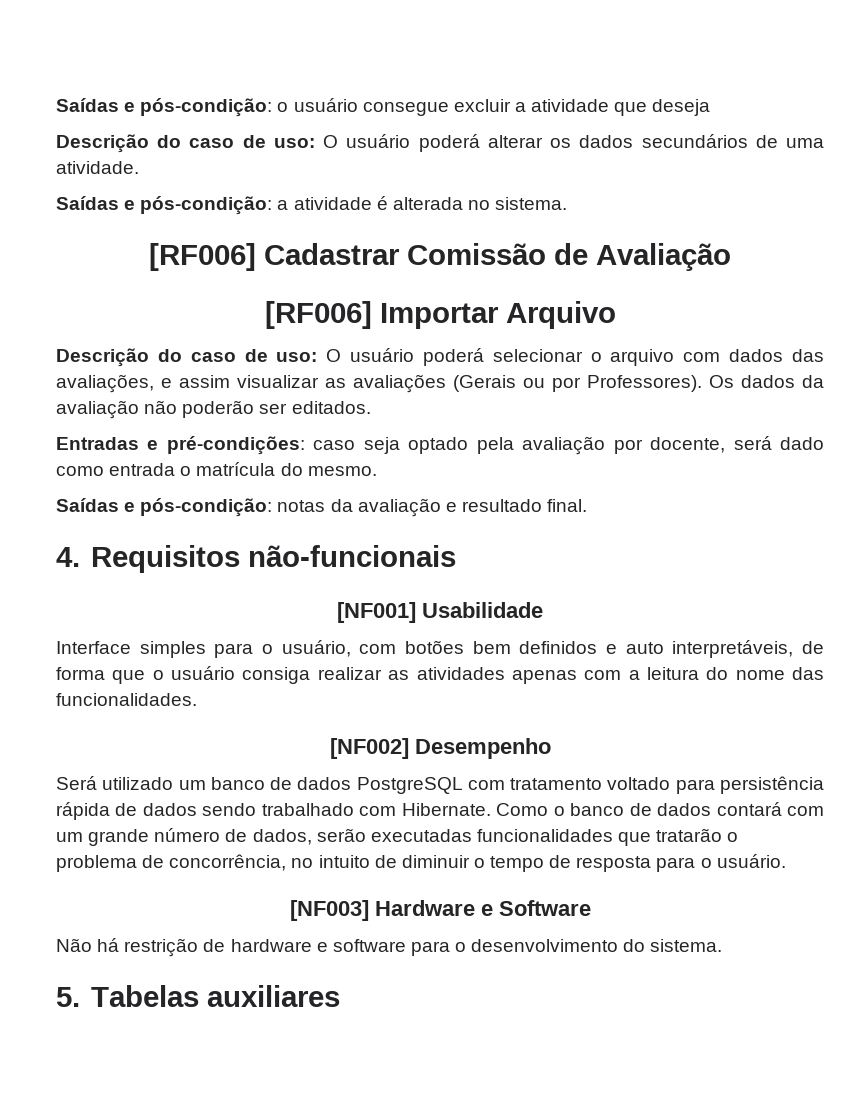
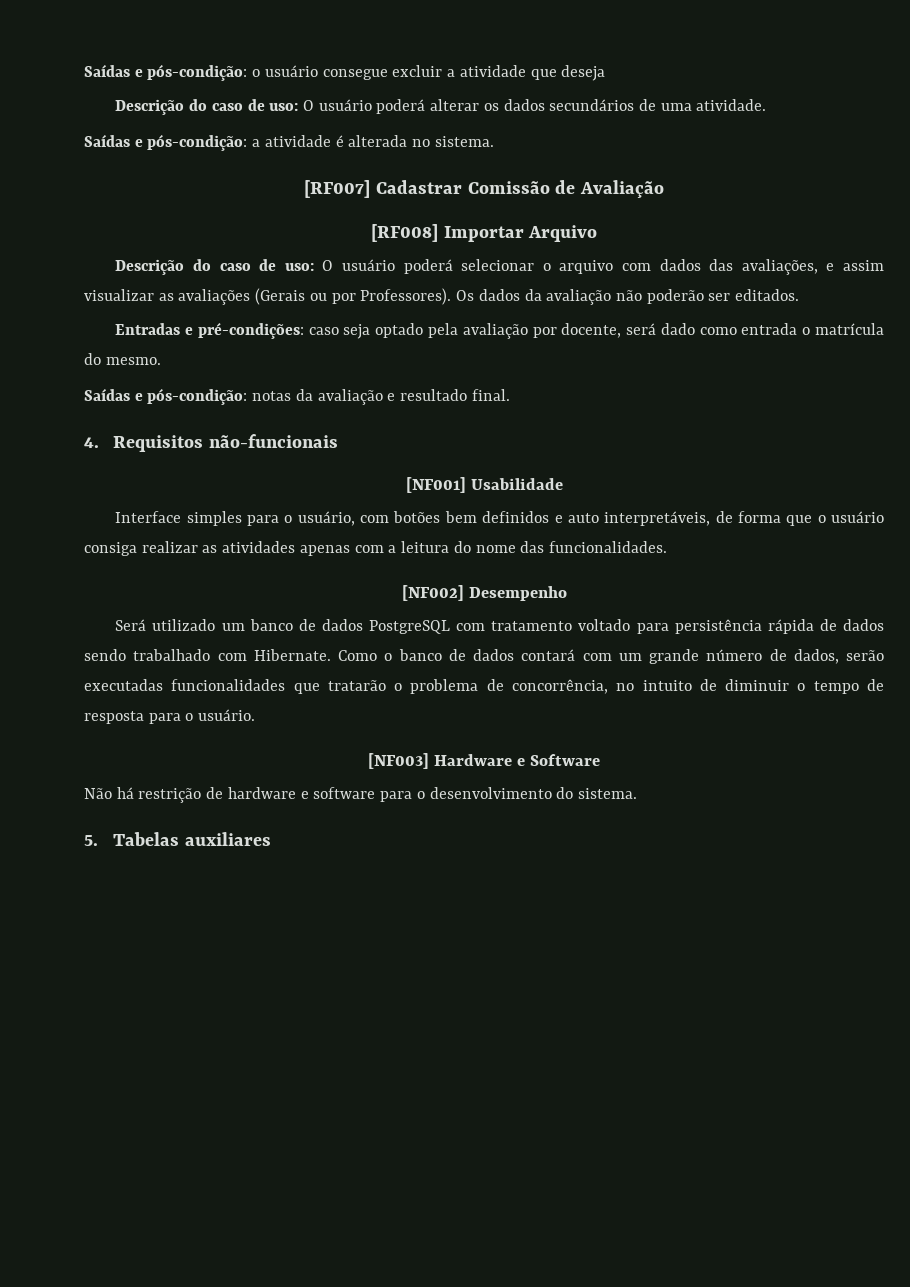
[149,243,256,271] [RF006] -> [304,180,371,198] [RF007]
[264,301,372,329] [RF006] -> [370,224,438,242] [RF008]

